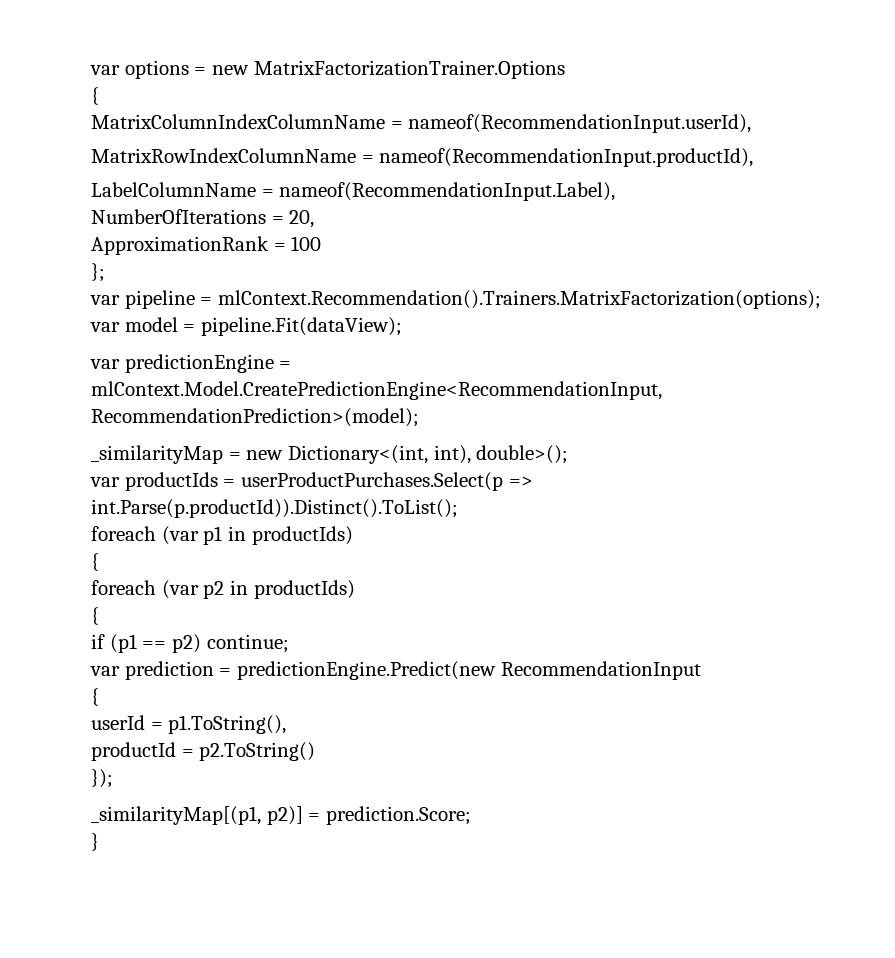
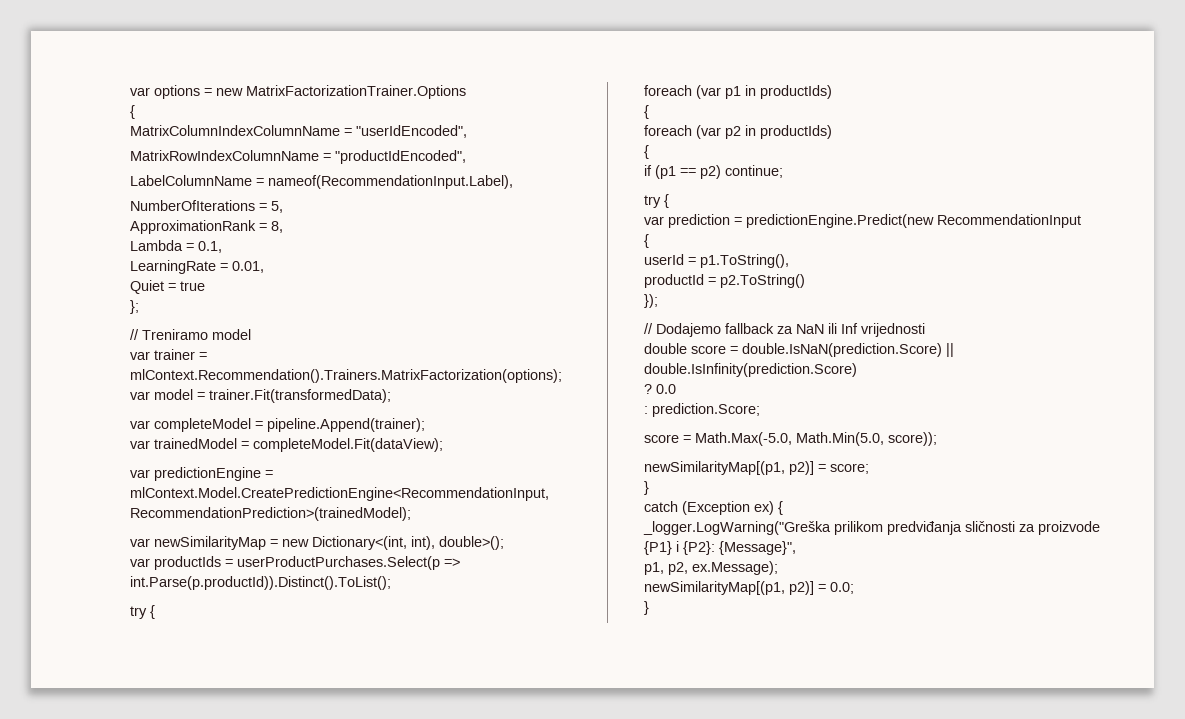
[408,114,752,133] nameof(RecommendationInput.userId), -> [355,125,467,138] "userIdEncoded",
[379,148,754,167] nameof(RecommendationInput.productId), -> [334,150,466,164] "productIdEncoded",
[289,210,315,228] 20, -> [270,201,283,213] 5,
[291,236,322,251] [91,263,106,282] [90,290,195,309] 100 // }; // var pipeline -> [270,221,283,233] [129,240,222,253] [129,260,264,274] [129,280,205,294] [129,300,139,314] [129,329,251,340] [129,349,195,360] 8, // Lambda = 0.1, // LearningRate = 0.01, // Quiet = true // }; // // Treniramo model // var trainer
[200,317,402,336] pipeline.Fit(dataView); -> [208,389,391,403] [129,418,425,432] [129,438,443,452] trainer.Fit(transformedData); // var completeModel = pipeline.Append(trainer); // var trainedModel = completeModel.Fit(dataView);
[91,408,420,427] [91,445,224,464] RecommendationPrediction>(model); // _similarityMap -> [129,507,411,521] [129,536,266,550] RecommendationPrediction>(trainedModel); // var newSimilarityMap
(459, 508) none -> [129,605,155,619] // try {
(289, 643) none -> [643,194,669,208] // try {
[91,806,471,825] [91,833,100,851] _similarityMap[(p1, p2)] = prediction.Score; // } -> [643,323,925,337] [643,343,954,357] [643,363,857,377] [643,384,676,394] [643,403,760,417] [643,432,937,446] [643,461,869,475] [643,481,649,495] [643,501,783,515] [642,521,1100,535] [643,541,796,555] [643,561,778,575] [643,581,854,595] [643,601,649,615] // Dodajemo fallback za NaN ili Inf vrijednosti // double score = double.IsNaN(prediction.Score) || double.IsInfinity(prediction.Score) // ? 0.0 // : prediction.Score; // score = Math.Max(-5.0, Math.Min(5.0, score)); // newSimilarityMap[(p1, p2)] = score; // } // catch (Exception ex) { // _logger.LogWarning("Greška prilikom predviđanja sličnosti za proizvode {P1} i {P2}: {Message}", // p1, p2, ex.Message); // newSimilarityMap[(p1, p2)] = 0.0; // }

